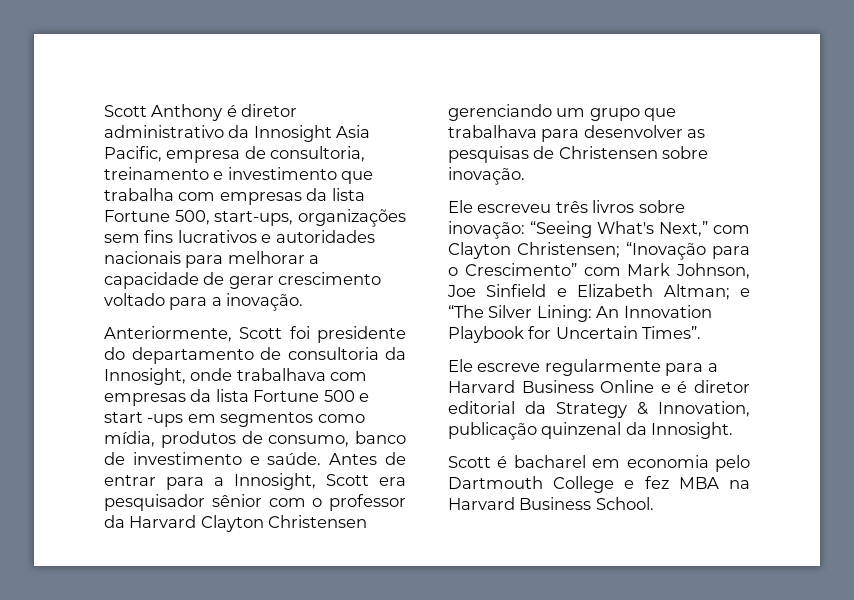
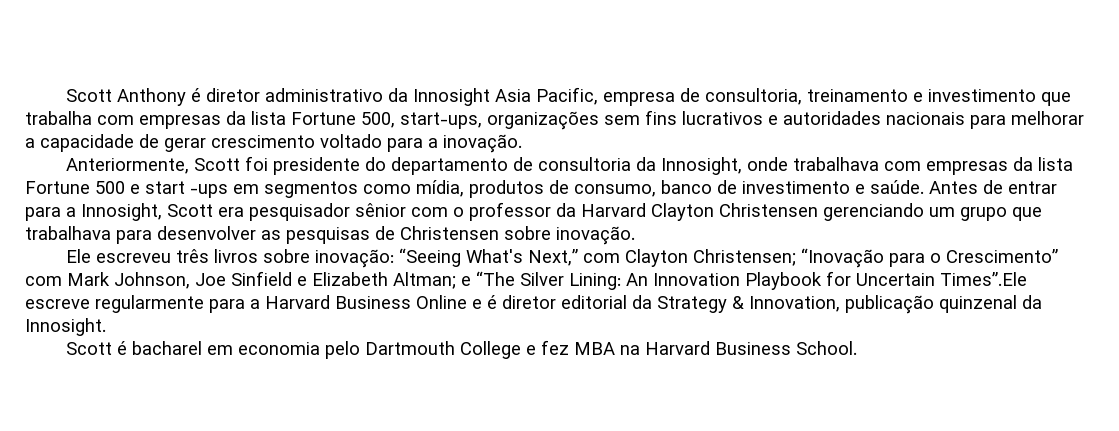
[642,326,702,339] [448,359,473,372] Times”. // Ele -> [940,272,1027,286] Times”.Ele

